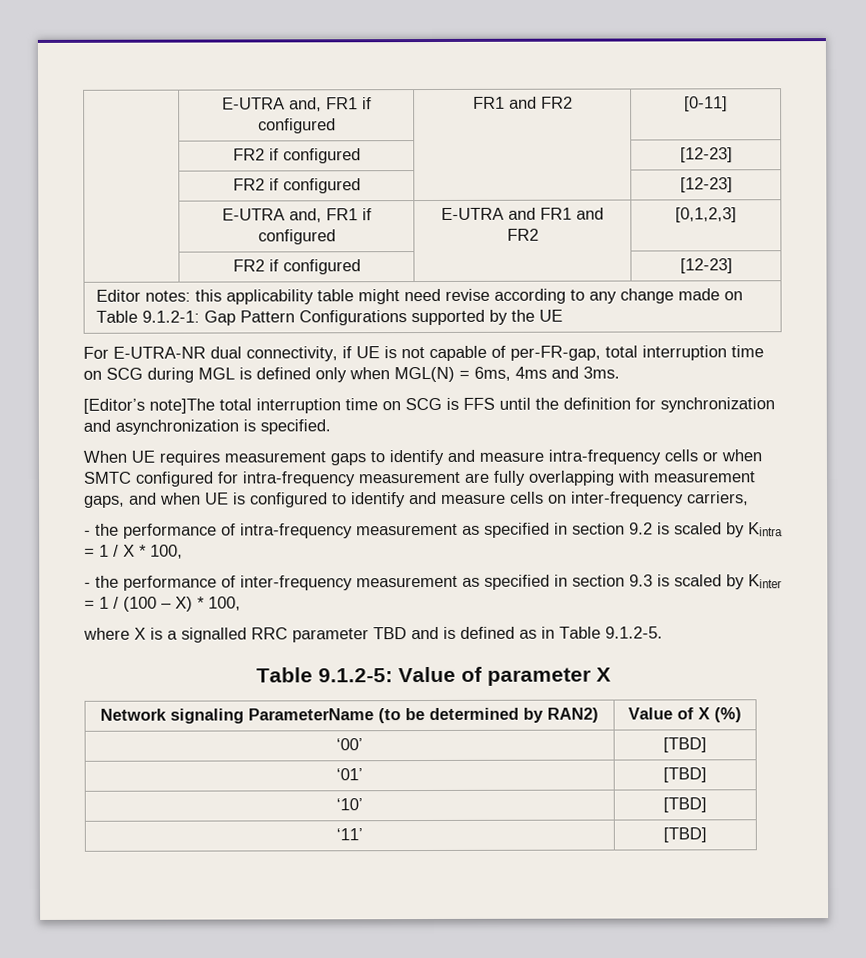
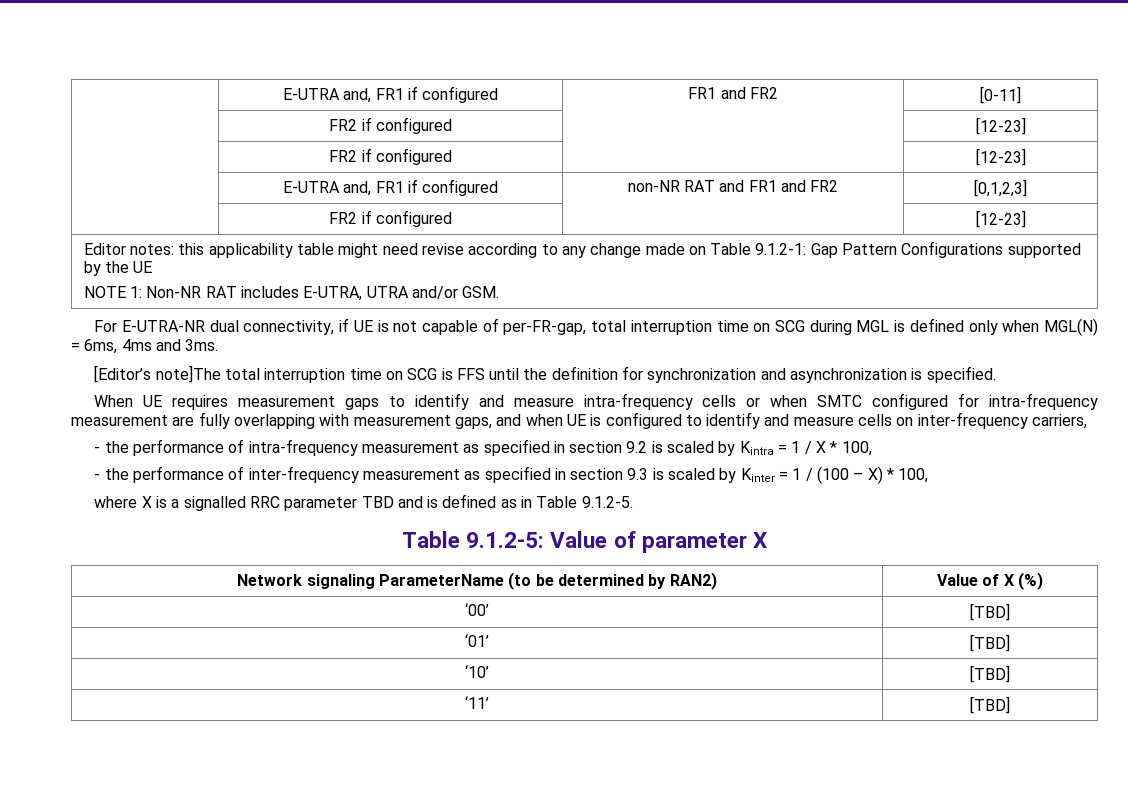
[441,207,504,220] E-UTRA -> [627,180,716,192] non-NR RAT
(563, 315) none -> [83,286,500,301] // NOTE 1: Non-NR RAT includes E-UTRA, UTRA and/or GSM.

